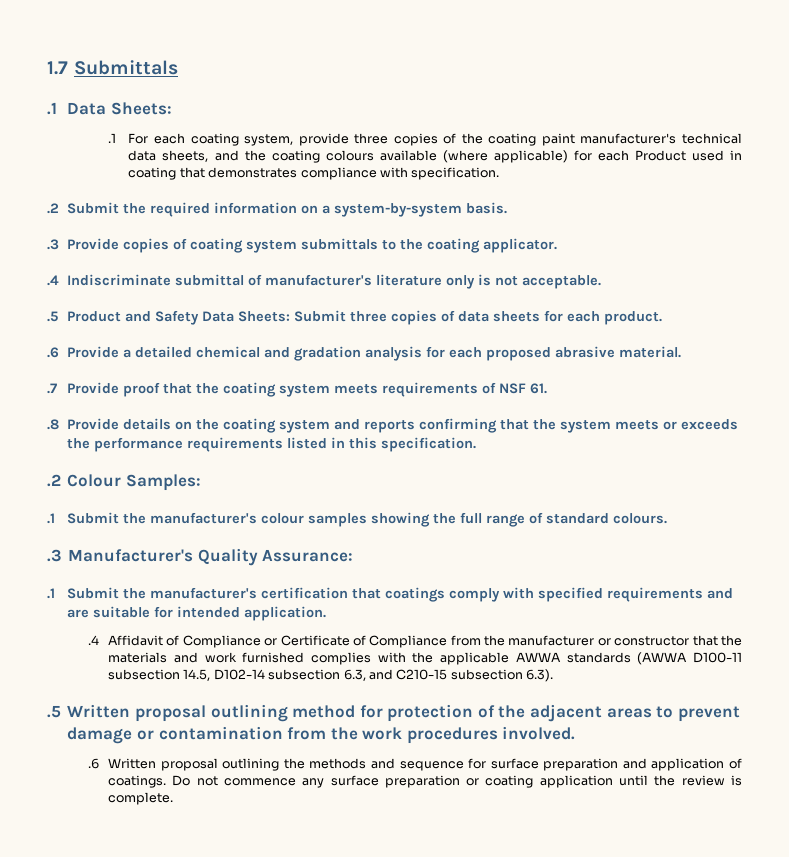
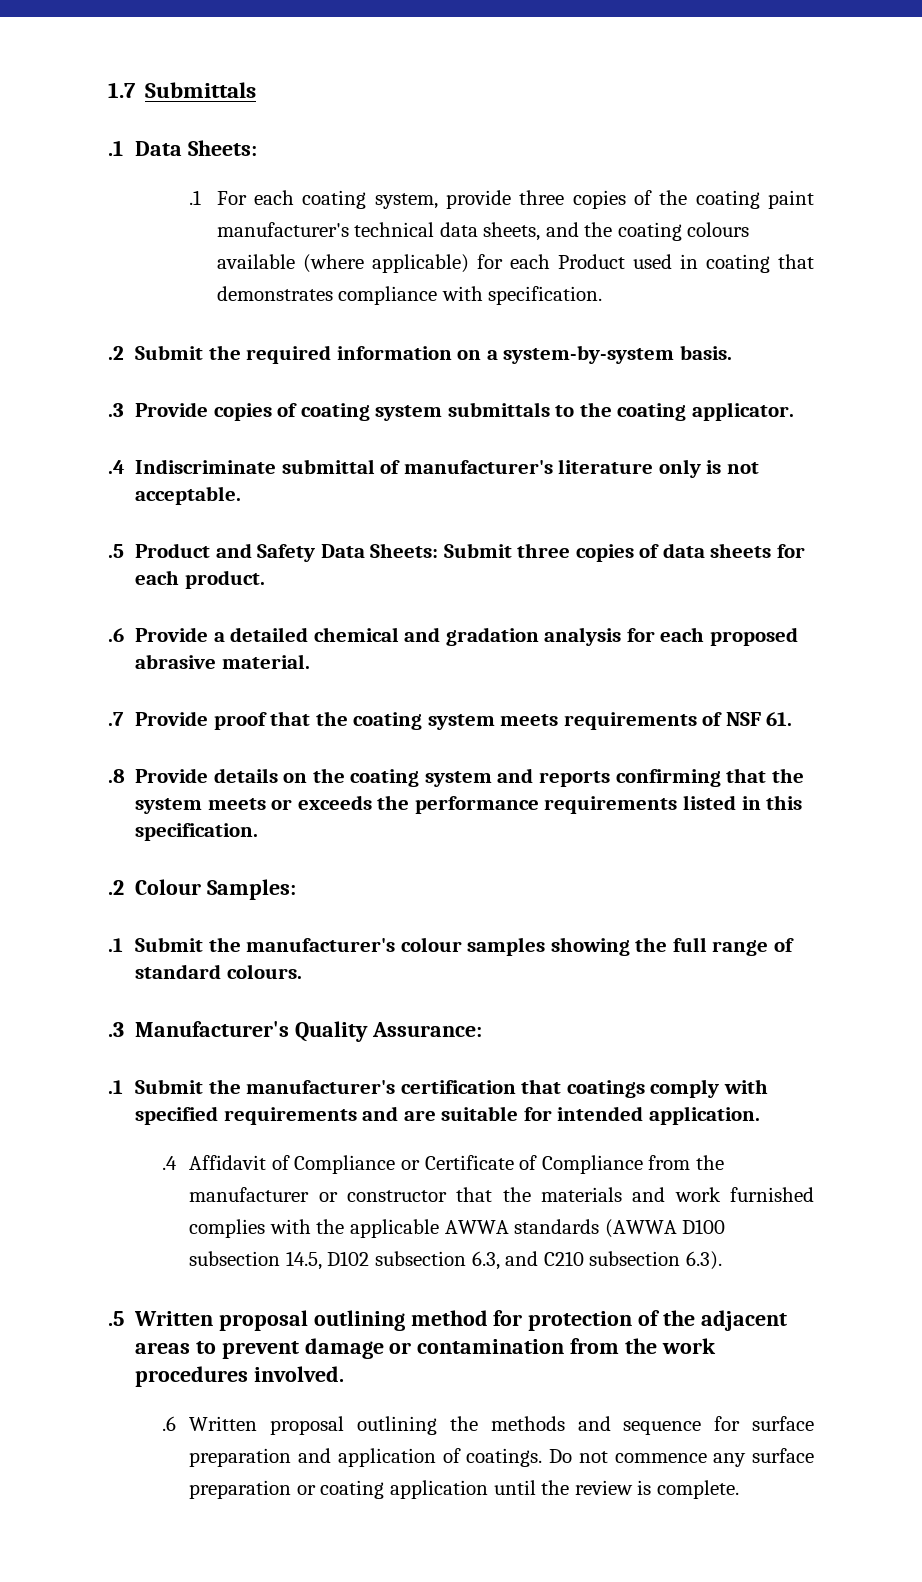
[692,652,742,663] D100-11 -> [682,1219,726,1234] D100
[213,669,265,680] D102-14 -> [327,1251,370,1266] D102
[396,669,448,680] C210-15 -> [543,1251,584,1266] C210

